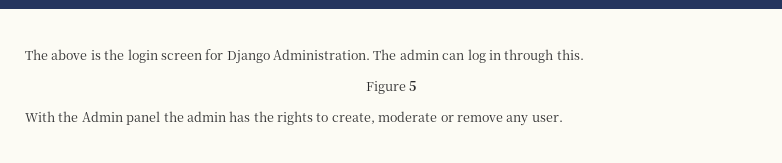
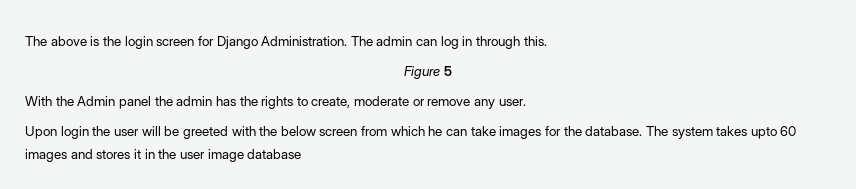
(563, 118) none -> [25,126,797,139] [25,149,302,162] // Upon login the user will be greeted with the below screen from which he can take images for the database. The system takes upto 60 images and stores it in the user image database

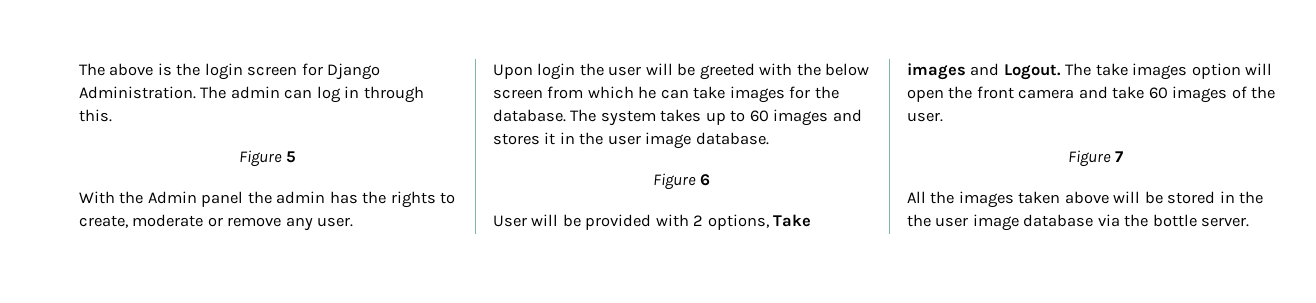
[750,127,777,139] upto -> [705,110,746,125] up to
[247,149,302,159] database -> [695,132,769,145] [652,173,711,190] [493,214,812,230] [907,63,1273,80] [907,86,1276,103] [907,112,943,122] [1067,150,1124,167] [907,191,1264,208] [907,214,1250,231] database. // Figure 6 // User will be provided with 2 options, Take images and Logout. The take images option will open the front camera and take 60 images of the user. // Figure 7 // All the images taken above will be stored in the the user image database via the bottle server.

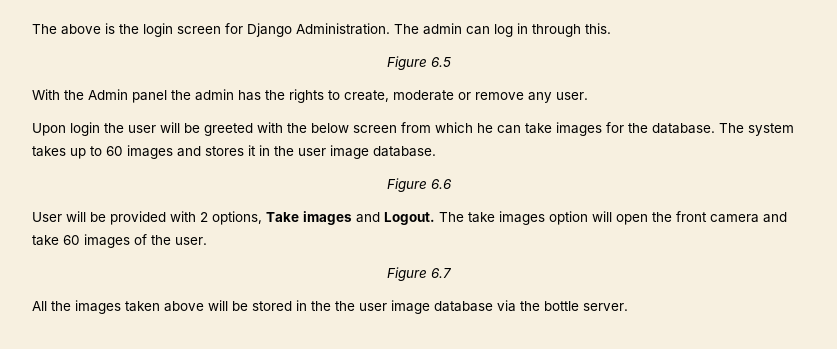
[286,151,297,163] 5 -> [430,57,451,67] 6.5
[700,174,711,186] 6 -> [430,179,452,189] 6.6
[1115,151,1124,162] 7 -> [430,268,452,278] 6.7

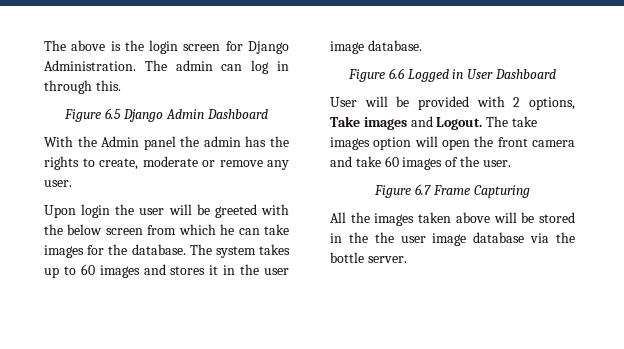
(451, 62) none -> [123,109,268,122] Django Admin Dashboard
(452, 184) none -> [407,69,556,82] Logged in User Dashboard
(452, 273) none -> [432,185,530,198] Frame Capturing

